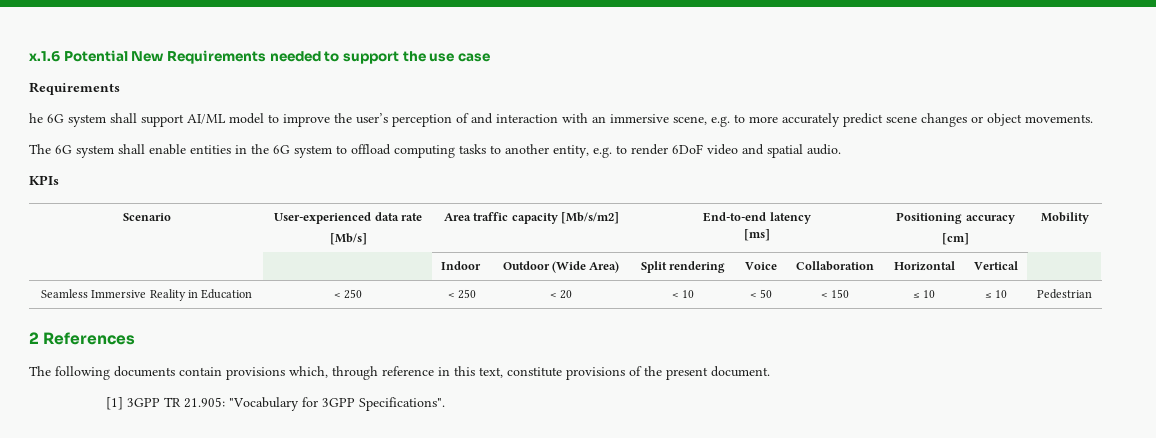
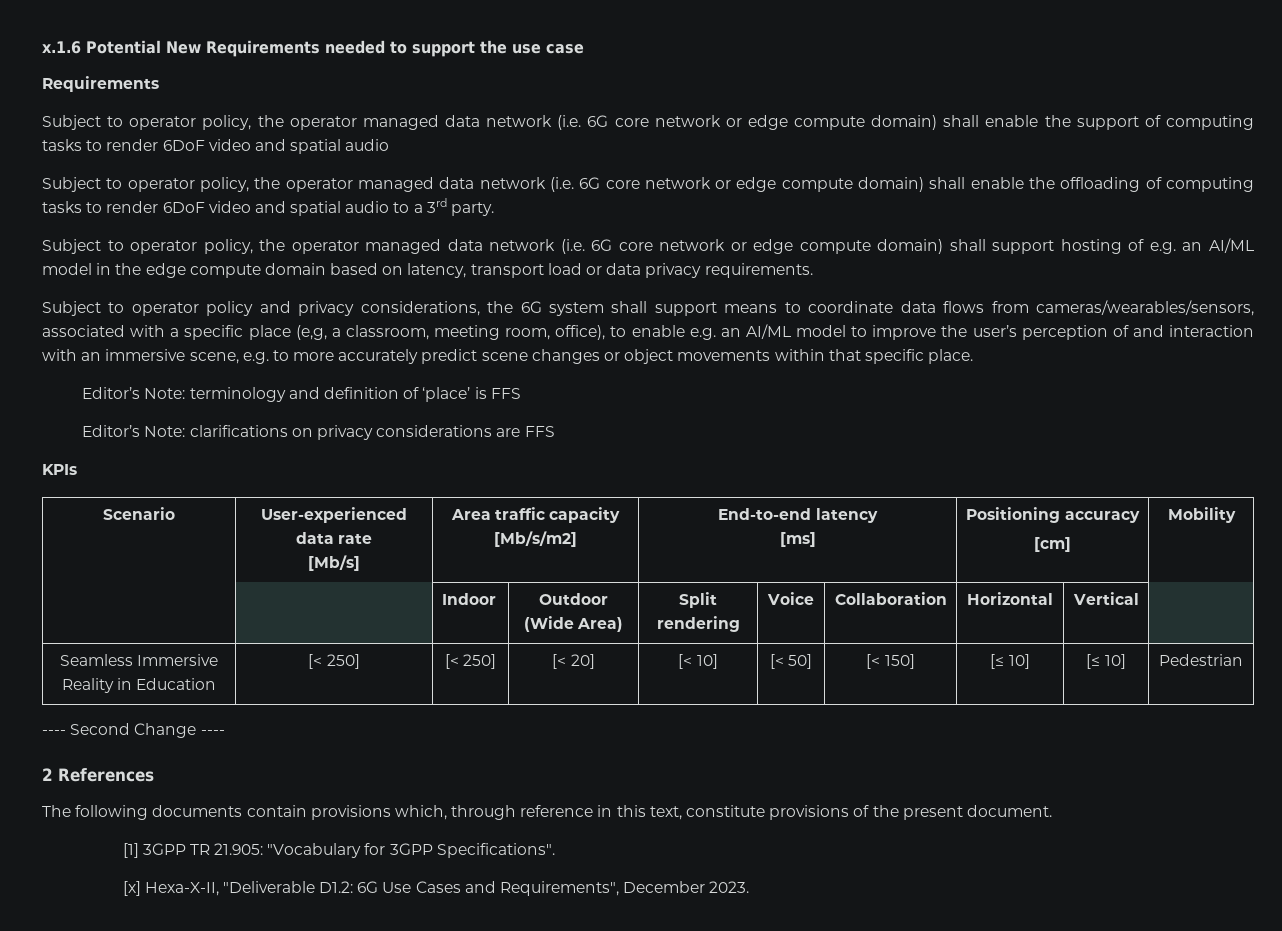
[29,113,184,127] he 6G system shall support -> [42,115,1255,130] [42,139,390,154] [42,177,1254,192] [42,198,495,216] [42,238,1254,254] [42,263,813,278] [42,300,1254,316] [42,325,741,340] Subject to operator policy, the operator managed data network (i.e. 6G core network or edge compute domain) shall enable the support of computing tasks to render 6DoF video and spatial audio // Subject to operator policy, the operator managed data network (i.e. 6G core network or edge compute domain) shall enable the offloading of computing tasks to render 6DoF video and spatial audio to a 3rd party. // Subject to operator policy, the operator managed data network (i.e. 6G core network or edge compute domain) shall support hosting of e.g. an AI/ML model in the edge compute domain based on latency, transport load or data privacy requirements. // Subject to operator policy and privacy considerations, the 6G system shall support means to coordinate data flows from cameras/wearables/sensors, associated with a specific place (e,g, a classroom, meeting room, office), to enable e.g. an
[1025,114,1093,123] [29,144,841,158] movements. // The 6G system shall enable entities in the 6G system to offload computing tasks to another entity, e.g. to render 6DoF video and spatial audio. -> [677,349,974,364] [82,387,521,402] [82,425,555,440] movements within that specific place. // Editor’s Note: terminology and definition of ‘place’ is FFS // Editor’s Note: clarifications on privacy considerations are FFS
[333,289,363,299] [447,289,477,299] [549,290,573,299] [671,290,695,298] [749,289,773,298] [820,289,850,298] [912,290,936,298] [984,290,1008,298] [1037,289,1092,299] < 250 | < 250 | < 20 | < 10 | < 50 | < 150 | ≤ 10 | ≤ 10 | Pedestrian -> [308,654,360,669] [444,654,497,669] [552,654,595,669] [678,654,718,669] [769,654,813,669] [866,654,915,669] [990,654,1030,669] [1086,654,1126,669] [1159,654,1243,666] [42,723,225,738] [< 250] | [< 250] | [< 20] | [< 10] | [< 50] | [< 150] | [≤ 10] | [≤ 10] | Pedestrian // ---- Second Change ----
(446, 404) none -> [122,881,750,896] // [x] Hexa-X-II, "Deliverable D1.2: 6G Use Cases and Requirements", December 2023.

